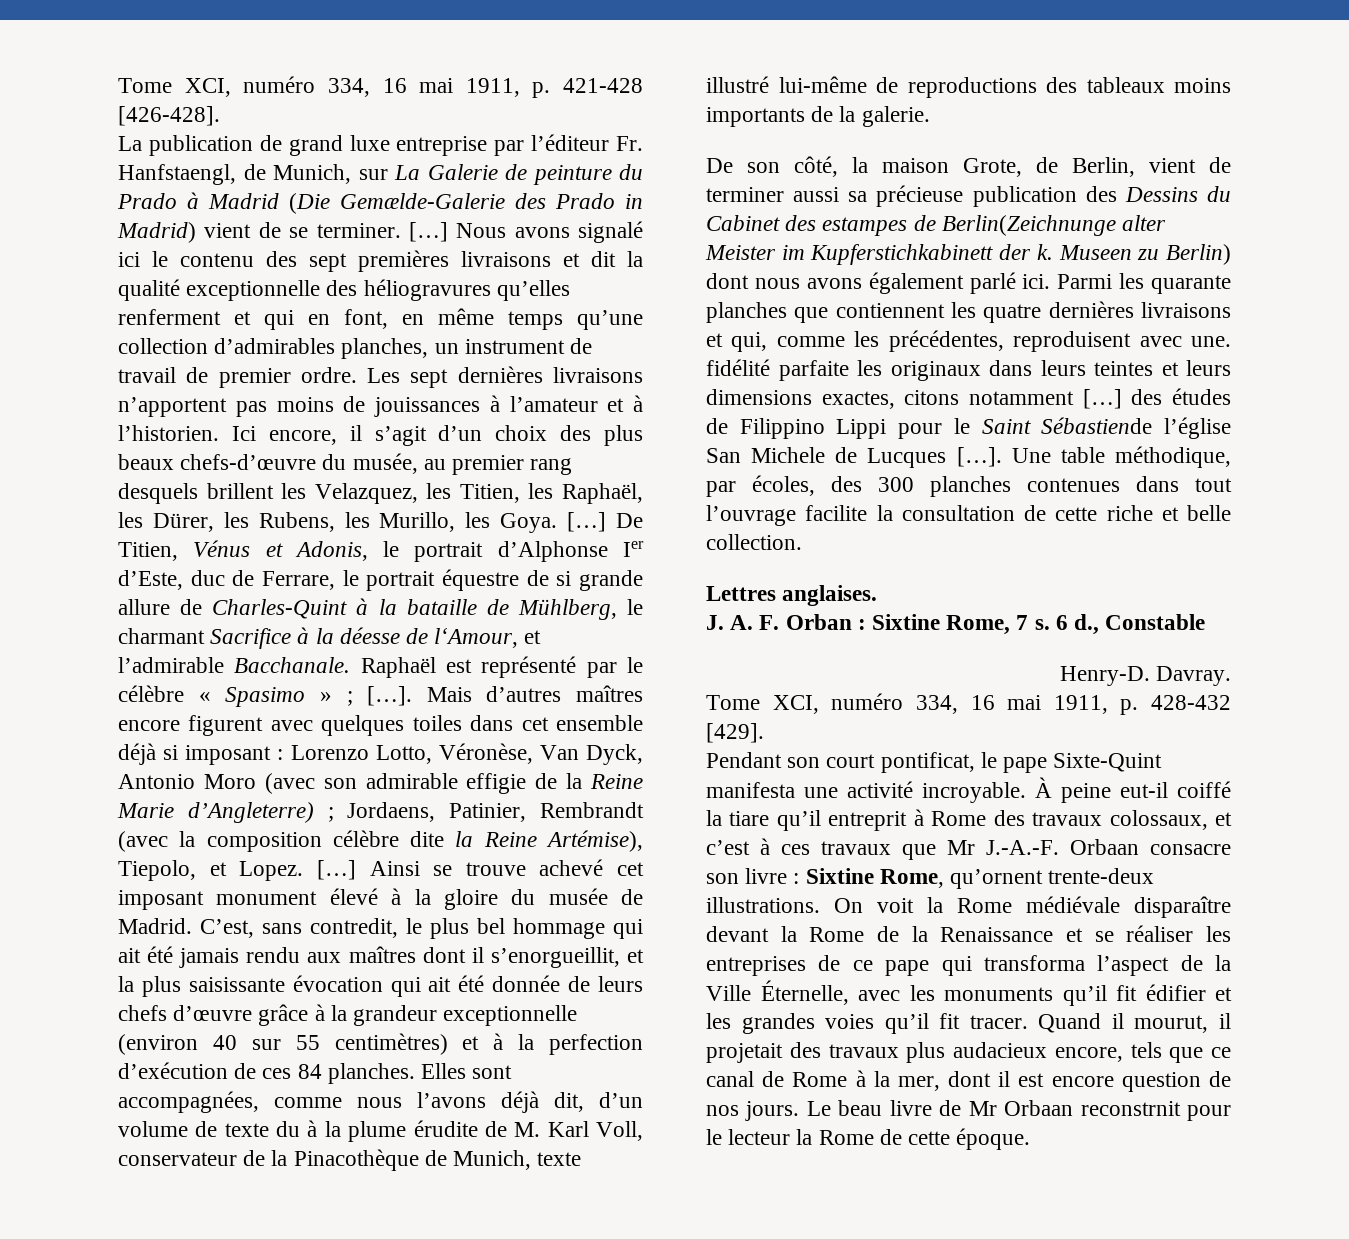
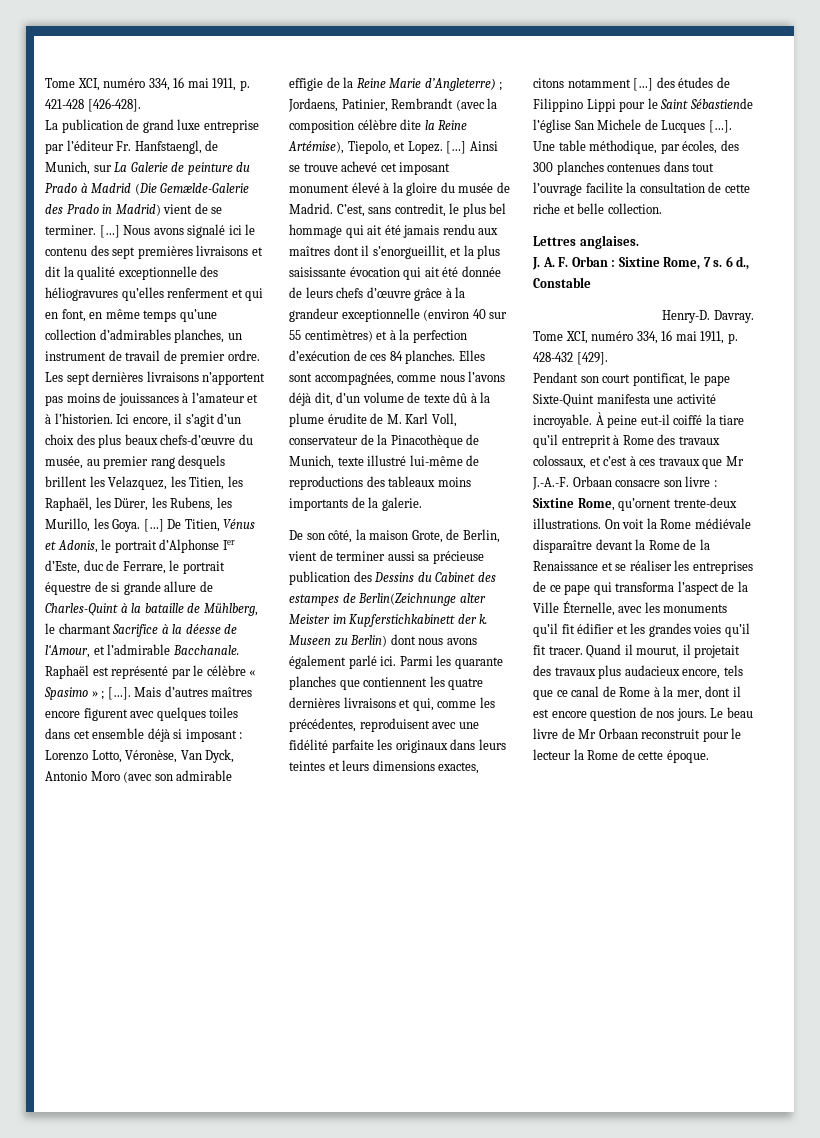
[276,1121,301,1137] du -> [453,392,468,403] dû
[1191,336,1231,347] une. -> [458,722,479,729] une
[1080,1101,1181,1116] reconstrnit -> [641,729,701,739] reconstruit

